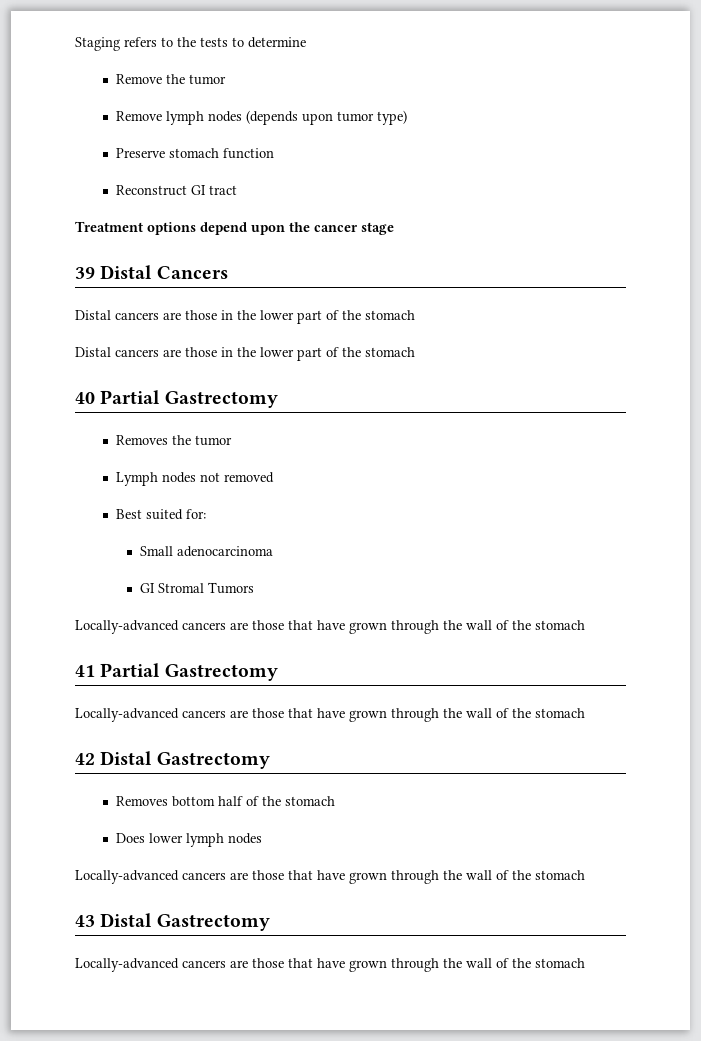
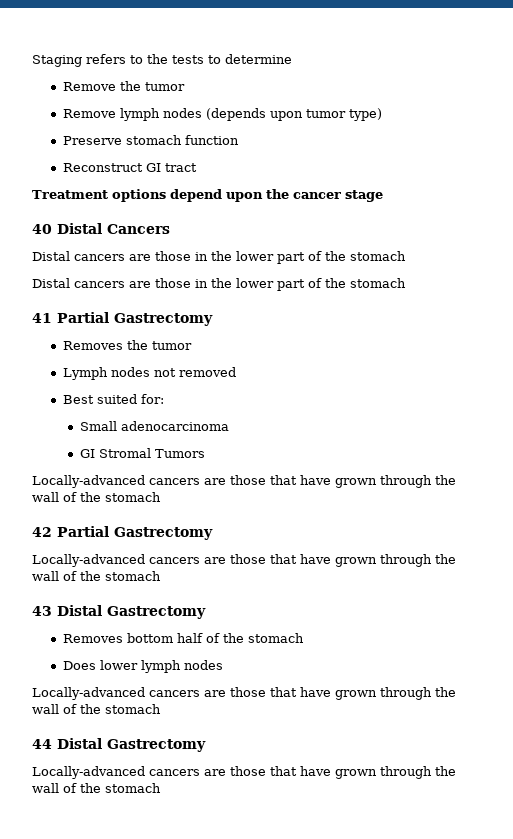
[75,267,95,279] 39 -> [32,224,52,234] 40
[75,392,95,404] 40 -> [32,313,52,323] 41
[75,665,95,677] 41 -> [32,527,52,537] 42
[75,753,95,765] 42 -> [32,606,52,616] 43
[75,915,95,927] 43 -> [32,739,52,749] 44

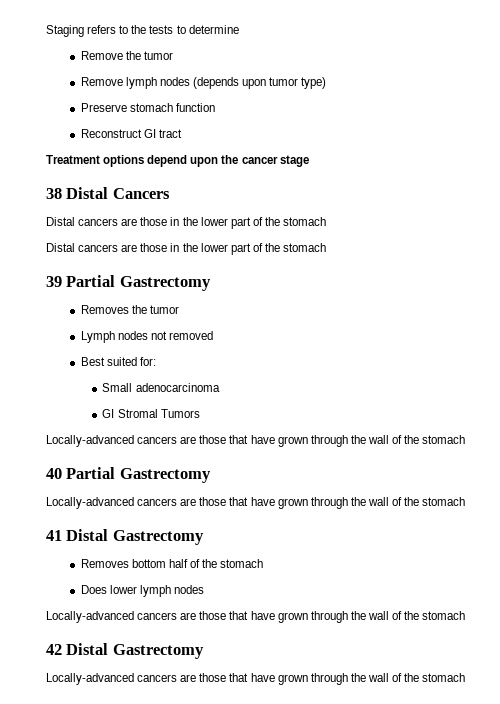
[32,224,52,234] 40 -> [46,188,62,199] 38
[32,313,52,323] 41 -> [46,276,62,287] 39
[32,527,52,537] 42 -> [46,468,62,479] 40
[32,606,52,616] 43 -> [46,530,62,541] 41
[32,739,52,749] 44 -> [46,644,62,655] 42

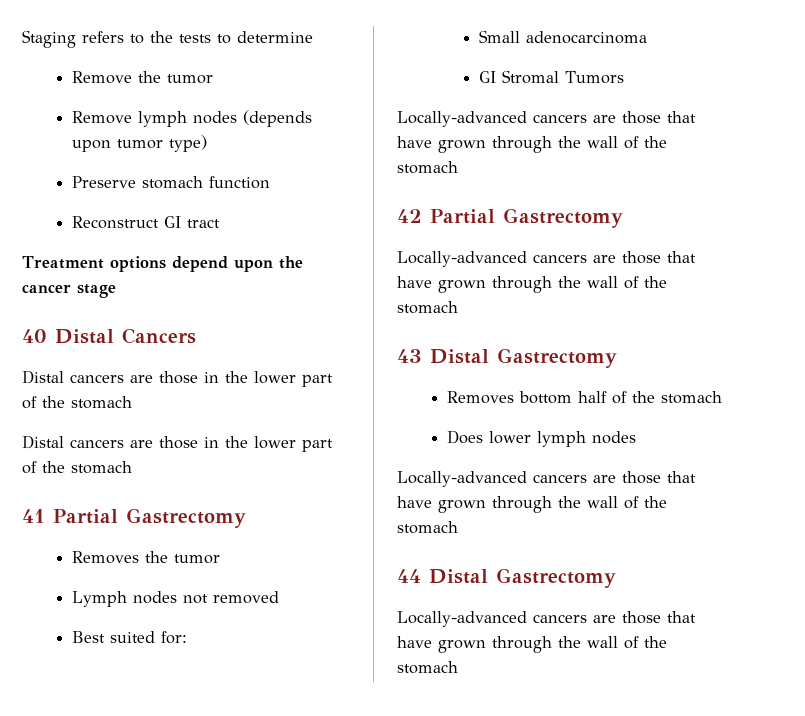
[46,188,62,199] 38 -> [22,329,47,343] 40
[46,276,62,287] 39 -> [22,509,45,523] 41
[46,468,62,479] 40 -> [397,209,422,223] 42
[46,530,62,541] 41 -> [397,349,422,363] 43
[46,644,62,655] 42 -> [397,569,421,583] 44

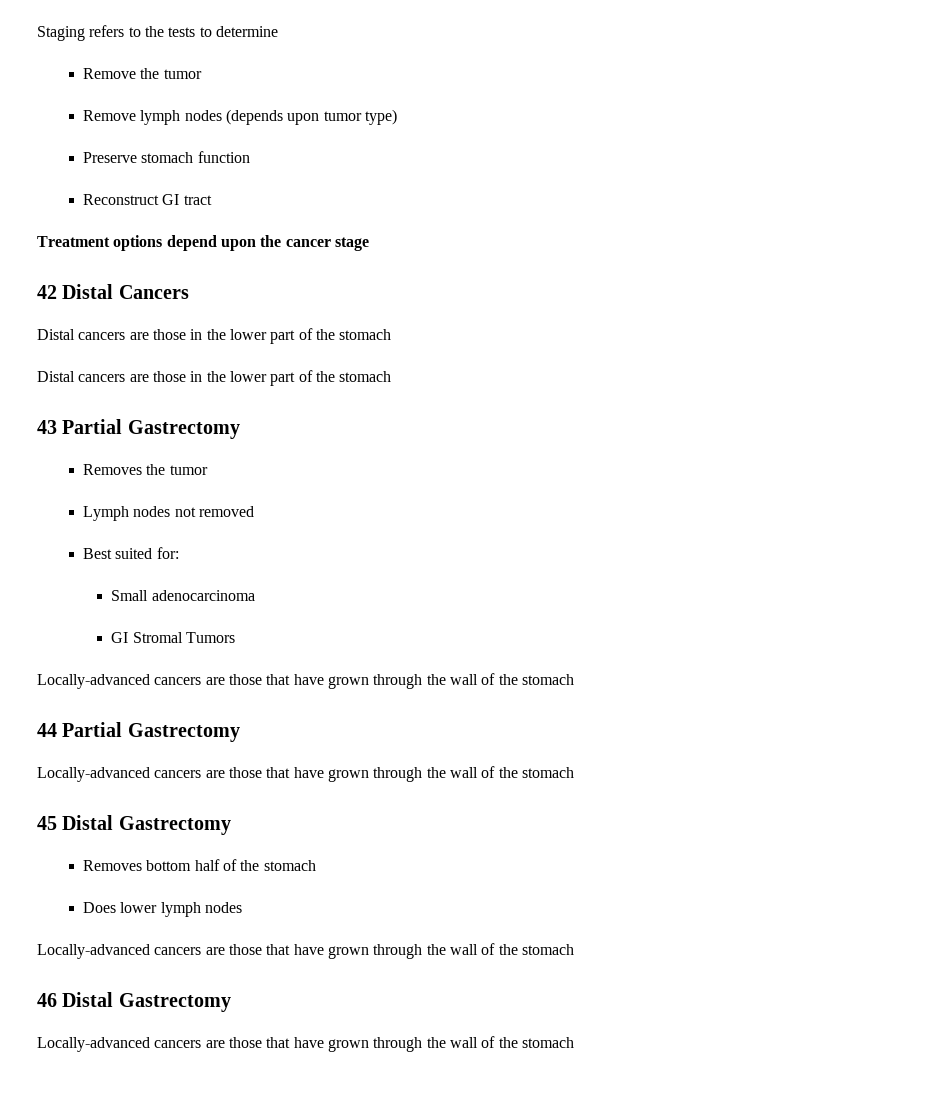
[22,329,47,343] 40 -> [37,285,57,299] 42
[22,509,45,523] 41 -> [37,420,57,434] 43
[397,209,422,223] 42 -> [37,723,57,737] 44
[397,349,422,363] 43 -> [37,816,57,830] 45
[397,569,421,583] 44 -> [37,993,57,1007] 46

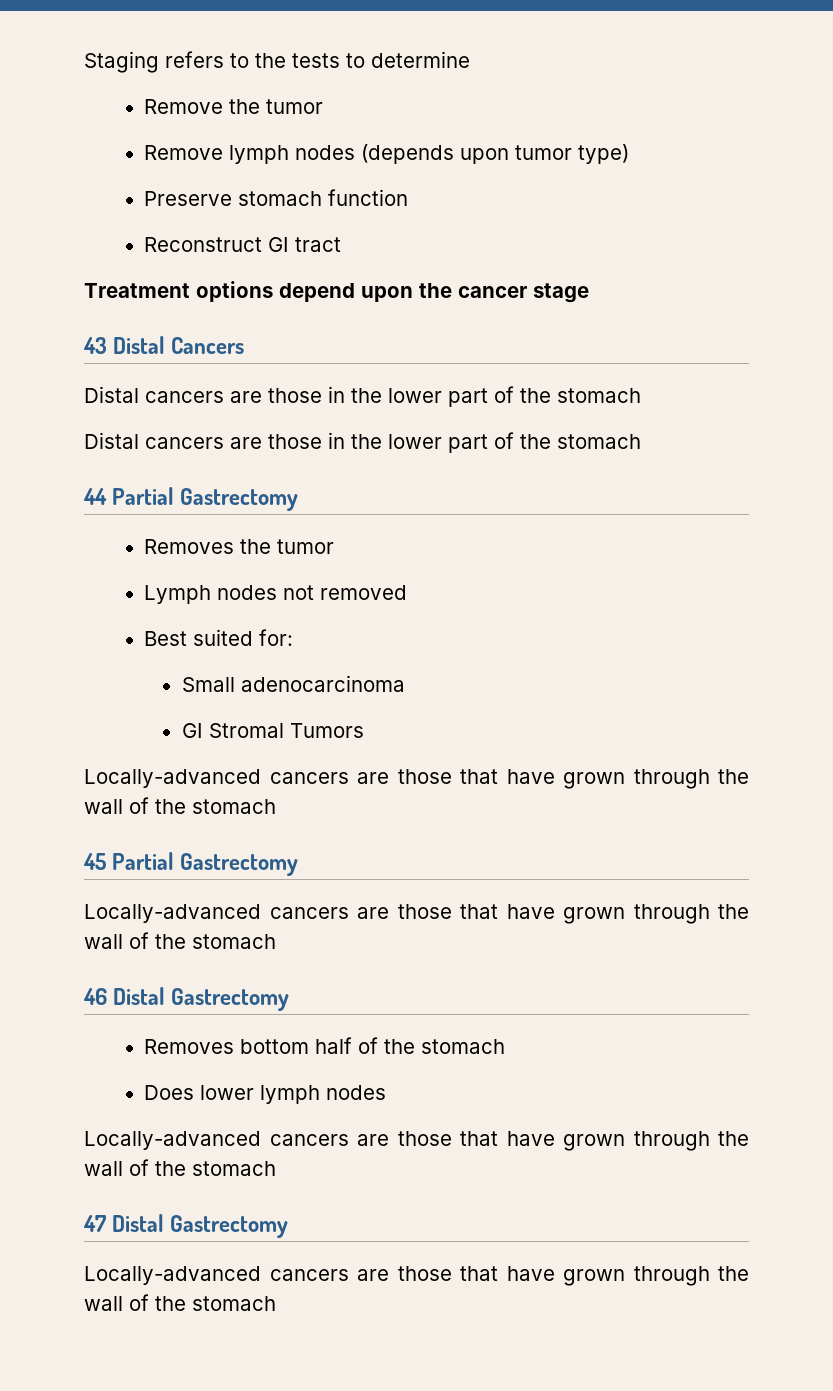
[37,285,57,299] 42 -> [83,337,107,354] 43
[37,420,57,434] 43 -> [83,488,107,505] 44
[37,723,57,737] 44 -> [83,853,106,870] 45
[37,816,57,830] 45 -> [83,988,107,1005] 46
[37,993,57,1007] 46 -> [83,1215,106,1232] 47

